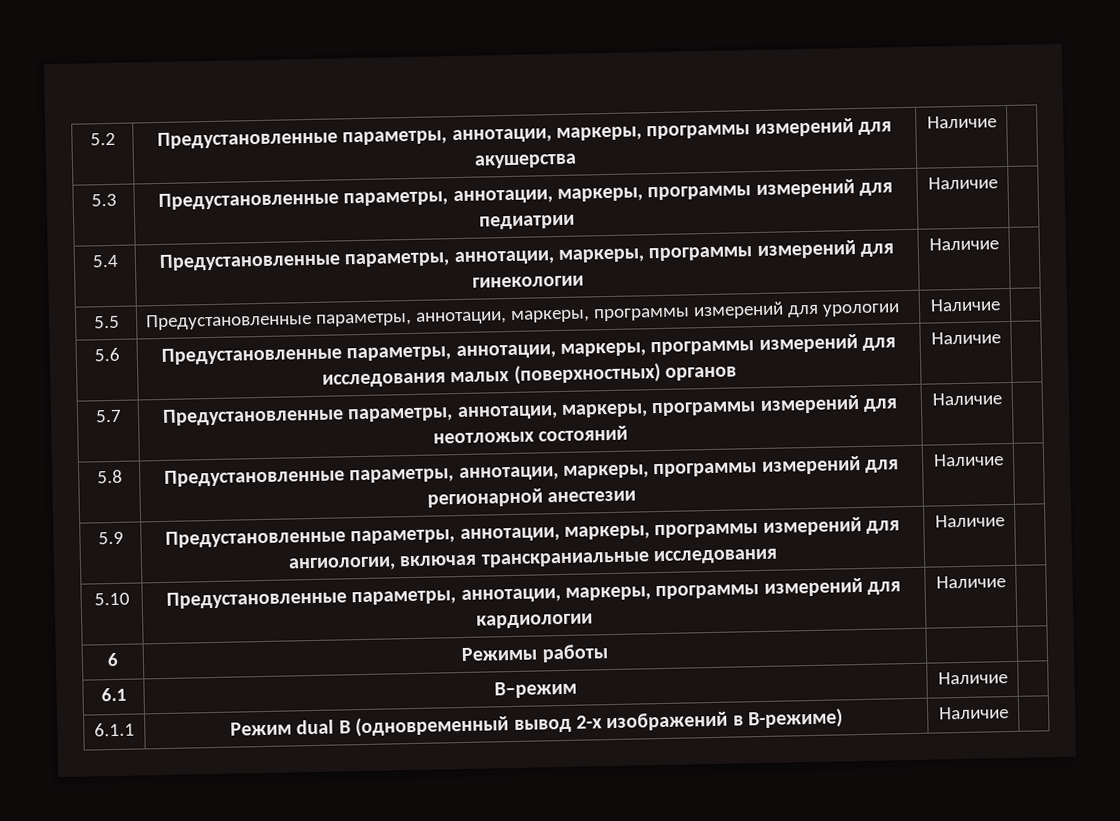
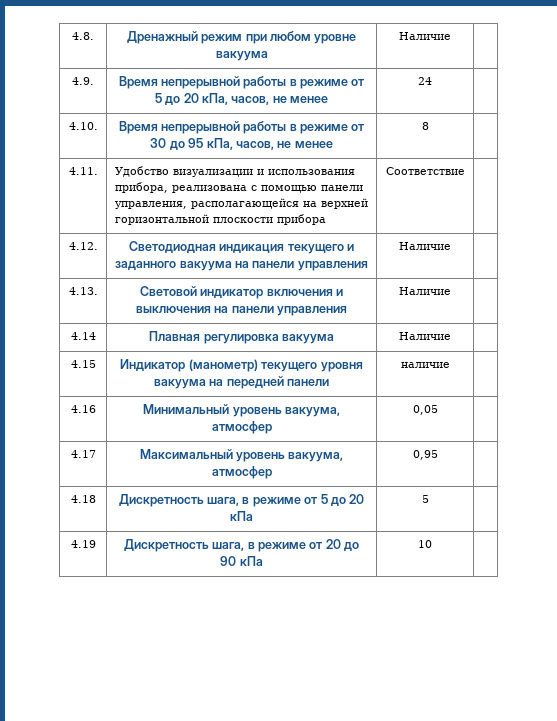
[89,132,116,146] [156,118,893,150] [473,153,577,169] [926,115,997,129] [90,193,117,207] [157,179,894,211] [478,214,575,230] [927,176,998,190] [91,254,119,268] [158,240,895,272] [471,275,584,288] [928,237,999,251] [93,315,120,329] [146,301,901,331] [929,298,1001,312] [93,347,120,362] [160,334,897,365] [321,362,738,388] [930,331,1001,345] [94,409,122,423] [161,395,899,426] [432,425,629,444] [931,392,1002,406] [96,469,123,484] [163,455,900,487] [426,488,637,508] [932,453,1004,467] [97,531,124,545] [164,516,901,548] [287,548,779,572] [934,514,1005,528] [93,592,130,606] [165,577,902,609] [476,613,593,629] [935,575,1006,589] [107,652,119,667] [461,644,609,663] [100,687,127,702] [494,680,577,699] [937,671,1008,685] [94,722,135,737] [229,708,844,738] [938,706,1009,720] 5.2 | Предустановленные параметры, аннотации, маркеры, программы измерений для акушерства | Наличие | // 5.3 | Предустановленные параметры, аннотации, маркеры, программы измерений для педиатрии | Наличие | // 5.4 | Предустановленные параметры, аннотации, маркеры, программы измерений для гинекологии | Наличие | // 5.5 | Предустановленные параметры, аннотации, маркеры, программы измерений для урологии | Наличие | // 5.6 | Предустановленные параметры, аннотации, маркеры, программы измерений для исследования малых (поверхностных) органов | Наличие | // 5.7 | Предустановленные параметры, аннотации, маркеры, программы измерений для неотложых состояний | Наличие | // 5.8 | Предустановленные параметры, аннотации, маркеры, программы измерений для регионарной анестезии | Наличие | // 5.9 | Предустановленные параметры, аннотации, маркеры, программы измерений для ангиологии, включая транскраниальные исследования | Наличие | // 5.10 | Предустановленные параметры, аннотации, маркеры, программы измерений для кардиологии | Наличие | // 6 | Режимы работы | | // 6.1 | В–режим | Наличие | // 6.1.1 | Режим dual B (одновременный вывод 2-х изображений в В-режиме) | Наличие -> [72,32,94,40] [126,31,357,44] [215,51,268,61] [399,32,451,40] [72,77,94,85] [118,76,366,89] [154,93,329,105] [418,77,432,85] [68,122,98,130] [118,121,366,134] [150,138,333,150] [421,122,429,130] [68,167,98,175] [114,166,355,177] [114,182,363,193] [114,198,368,209] [114,214,326,225] [385,167,465,175] [68,242,98,250] [128,241,355,254] [115,261,368,271] [399,242,451,250] [68,287,98,295] [139,286,344,299] [135,306,348,316] [399,287,451,295] [70,332,96,340] [149,331,334,344] [399,332,451,340] [70,360,96,368] [120,359,363,372] [153,376,330,389] [400,362,450,368] [70,405,96,413] [143,404,340,417] [211,421,272,434] [412,405,438,415] [70,450,96,458] [139,449,344,462] [211,466,272,479] [412,450,438,460] [70,495,96,503] [118,494,365,507] [230,511,253,521] [421,495,429,503] [70,540,96,548] [123,539,360,552] [220,556,263,566] [418,540,432,548] 4.8. | Дренажный режим при любом уровне вакуума | Наличие | // 4.9. | Время непрерывной работы в режиме от 5 до 20 кПа, часов, не менее | 24 | // 4.10. | Время непрерывной работы в режиме от 30 до 95 кПа, часов, не менее | 8 | // 4.11. | Удобство визуализации и использования прибора, реализована с помощью панели управления, располагающейся на верхней горизонтальной плоскости прибора | Соответствие | // 4.12. | Светодиодная индикация текущего и заданного вакуума на панели управления | Наличие | // 4.13. | Световой индикатор включения и выключения на панели управления | Наличие | // 4.14 | Плавная регулировка вакуума | Наличие | // 4.15 | Индикатор (манометр) текущего уровня вакуума на передней панели | наличие | // 4.16 | Минимальный уровень вакуума, атмосфер | 0,05 | // 4.17 | Максимальный уровень вакуума, атмосфер | 0,95 | // 4.18 | Дискретность шага, в режиме от 5 до 20 кПа | 5 | // 4.19 | Дискретность шага, в режиме от 20 до 90 кПа | 10

